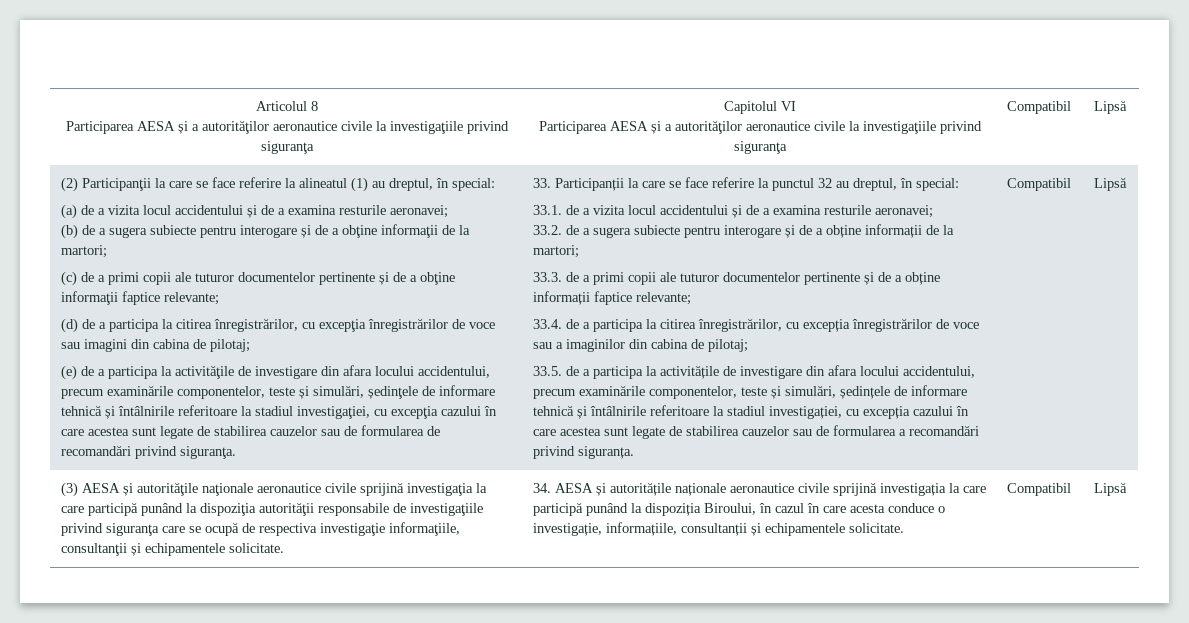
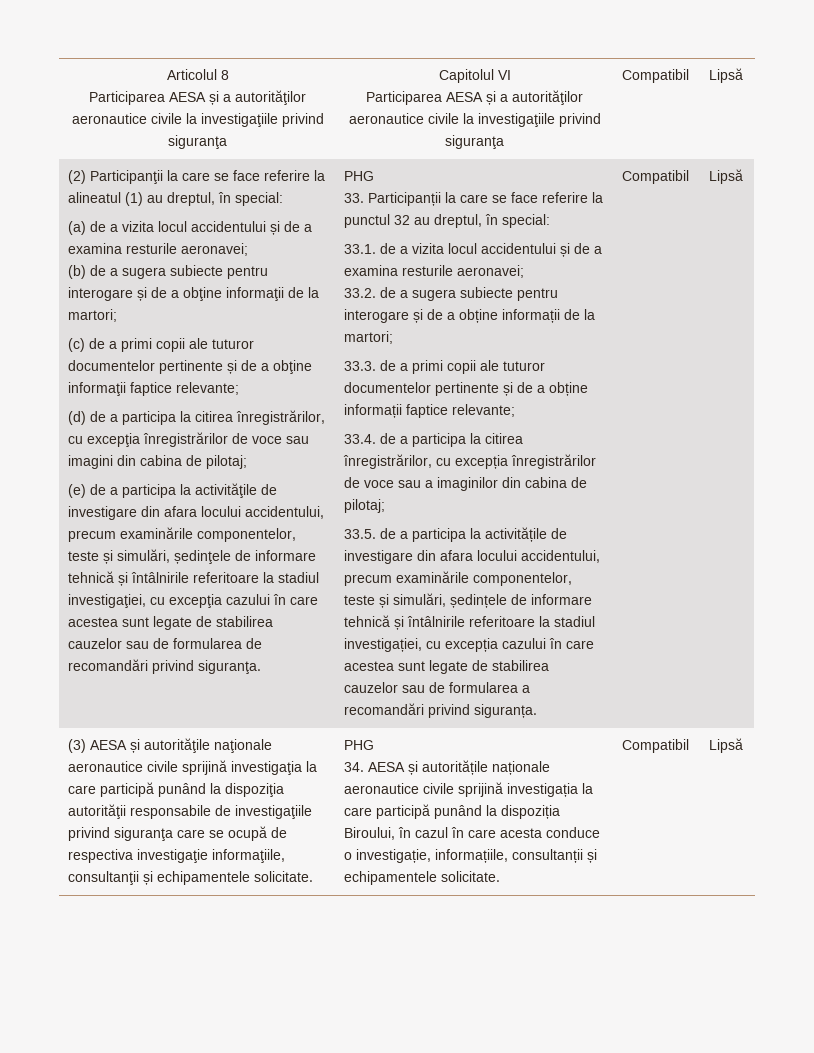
(236, 452) none -> [344,171,375,181] PHG //
(284, 548) none -> [344,740,375,750] PHG //

